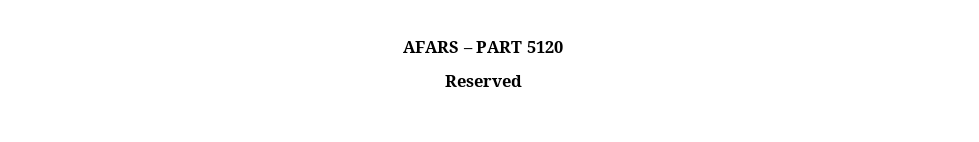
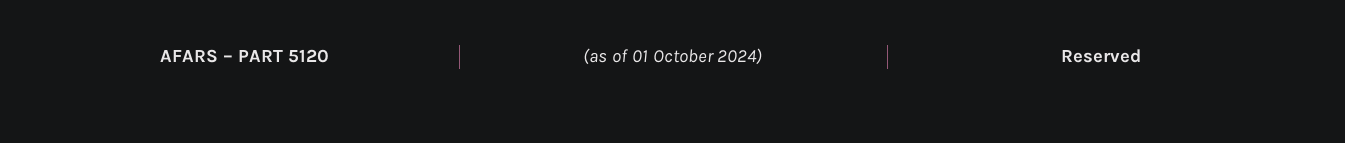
(563, 47) none -> [582,48,763,65] // (as of 01 October 2024)

